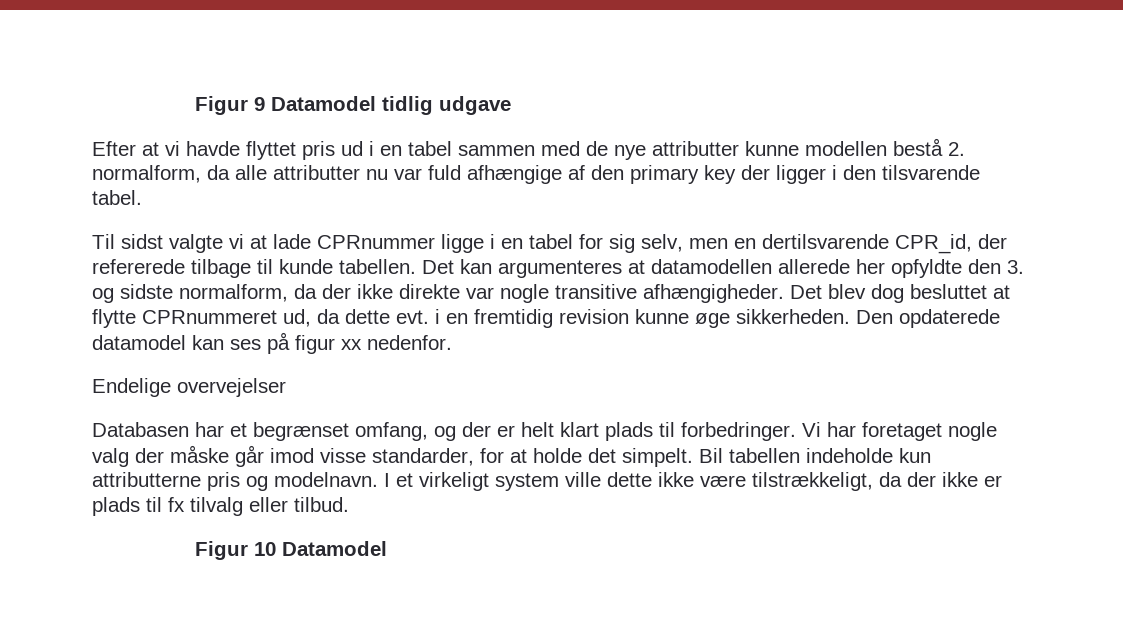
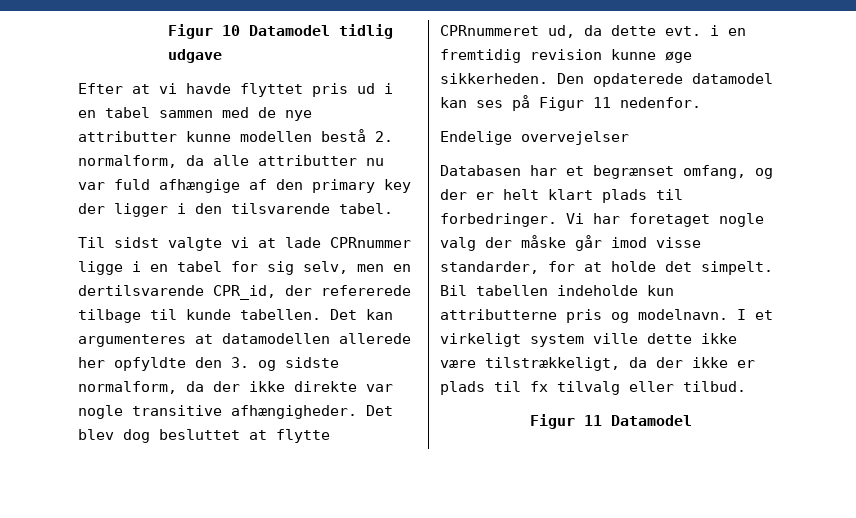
[195,96,266,115] Figur 9 -> [167,24,240,39] Figur 10
[295,335,362,354] figur xx -> [539,97,611,111] Figur 11
[254,542,277,556] 10 -> [583,415,602,426] 11

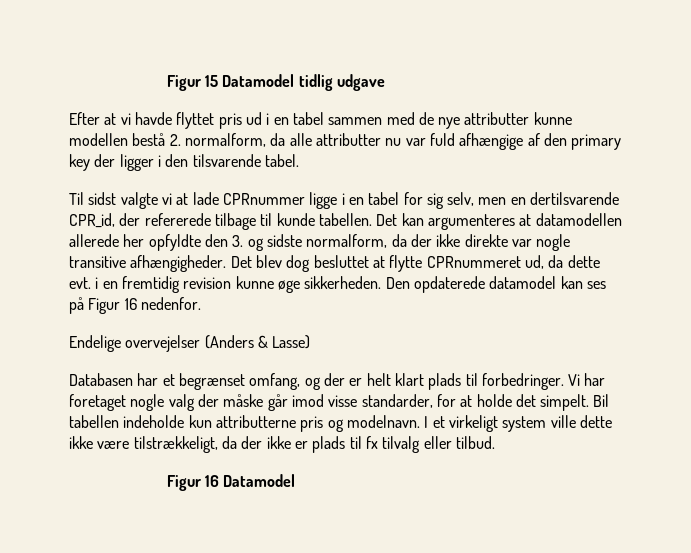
[167,24,240,39] Figur 10 -> [166,75,218,91] Figur 15
[593,97,611,108] 11 -> [124,298,137,310] 16
(629, 138) none -> [204,335,311,349] (Anders & Lasse)
[583,415,602,426] 11 -> [204,475,219,487] 16

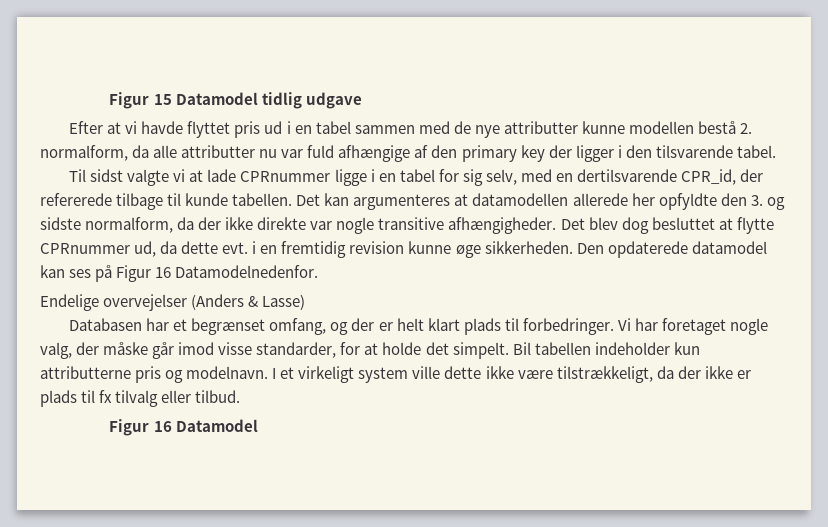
[478,197,507,205] men -> [520,169,552,182] med
[426,256,521,268] CPRnummeret -> [40,243,130,254] CPRnummer
[140,297,201,310] nedenfor. -> [175,265,319,278] Datamodelnedenfor.
[168,394,195,411] valg -> [40,342,72,359] valg,
[123,415,185,428] indeholde -> [594,342,670,355] indeholder

